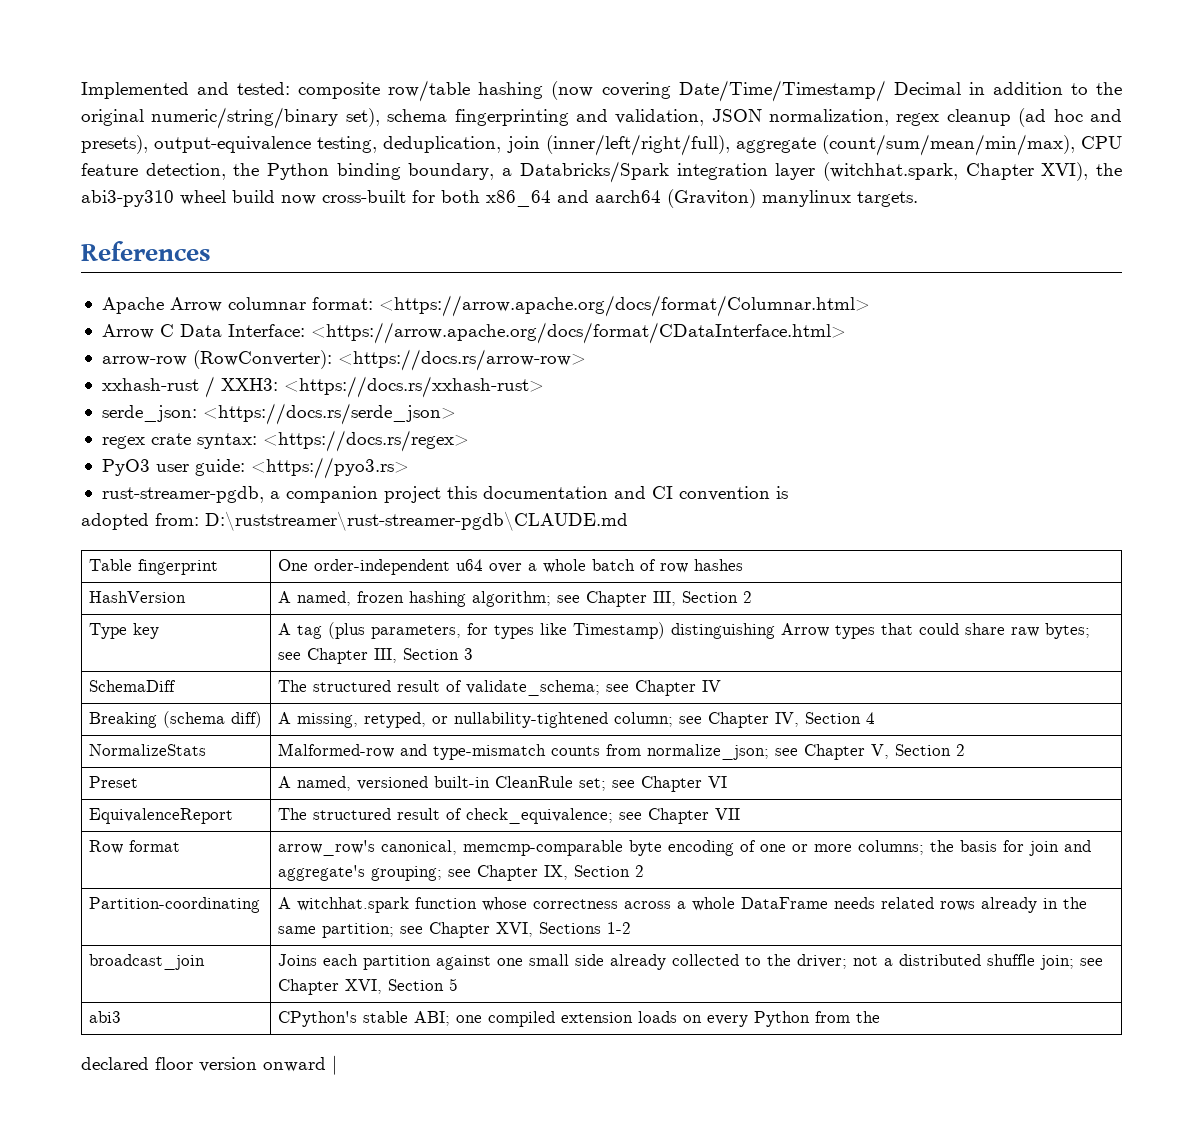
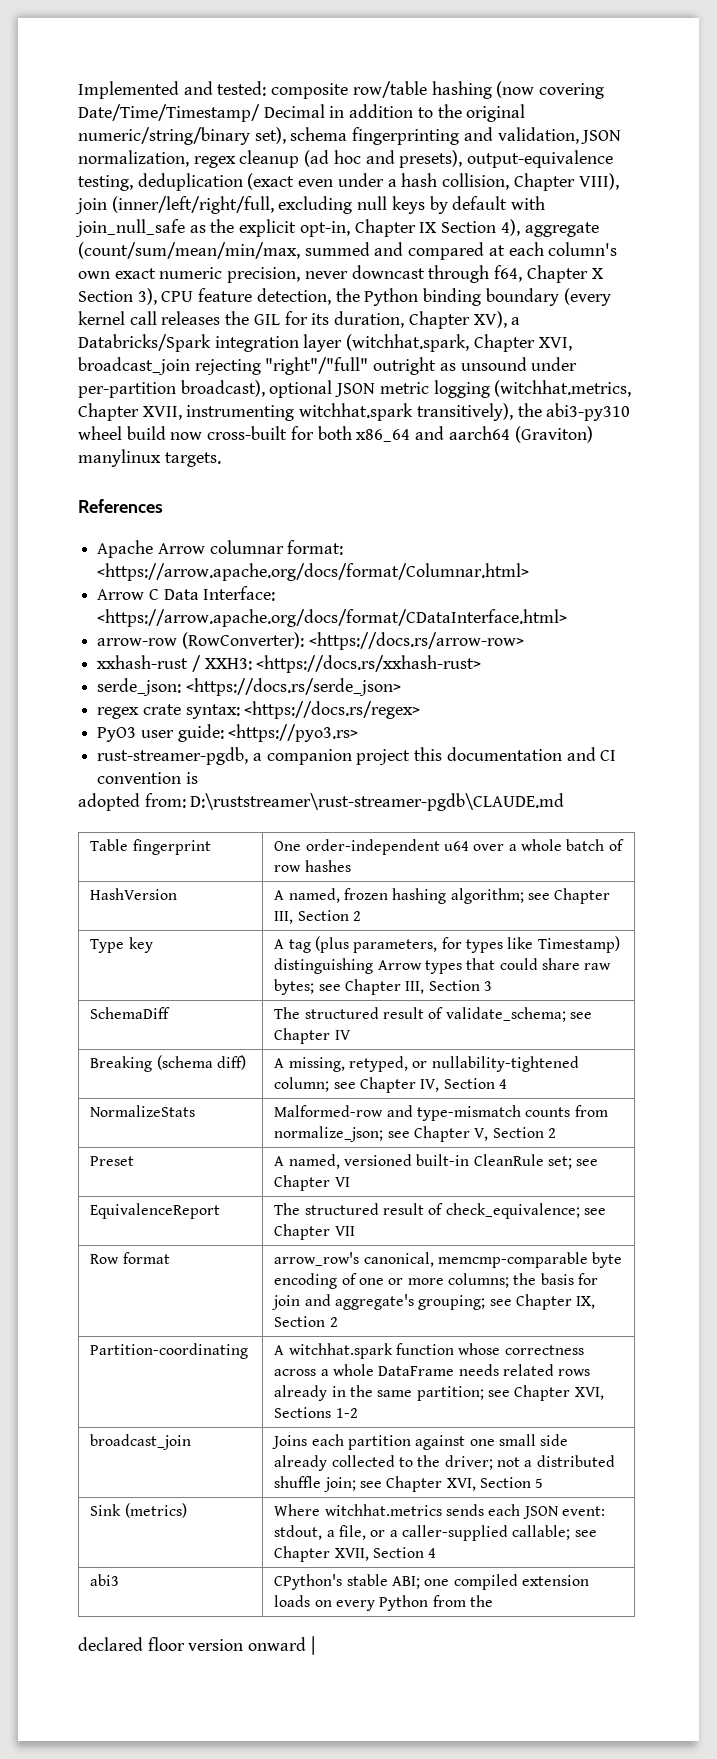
[383,134,1075,156] deduplication, join (inner/left/right/full), aggregate (count/sum/mean/min/max), -> [137,173,619,191] [75,196,546,214] [75,219,599,237] [78,242,618,260] [78,265,603,283] [78,288,157,305] deduplication (exact even under a hash collision, Chapter VIII), join (inner/left/right/full, excluding null keys by default with join_null_safe as the explicit opt-in, Chapter IX Section 4), aggregate (count/sum/mean/min/max, summed and compared at each column's own exact numeric precision, never downcast through f64, Chapter X Section 3),
[408,163,495,180] boundary, -> [485,288,611,306] [78,311,507,329] boundary (every kernel call releases the GIL for its duration, Chapter XV),
[1041,162,1089,181] XVI), -> [538,337,572,351] [78,357,578,375] [78,380,632,398] [78,403,513,421] XVI, broadcast_join rejecting "right"/"full" outright as unsound under per-partition broadcast), optional JSON metric logging (witchhat.metrics, Chapter XVII, instrumenting witchhat.spark transitively),
(459, 984) none -> [90,1503,187,1518] [274,1504,606,1519] [274,1525,597,1541] [274,1546,437,1562] // Sink (metrics) | Where witchhat.metrics sends each JSON event: stdout, a file, or a caller-supplied callable; see Chapter XVII, Section 4

